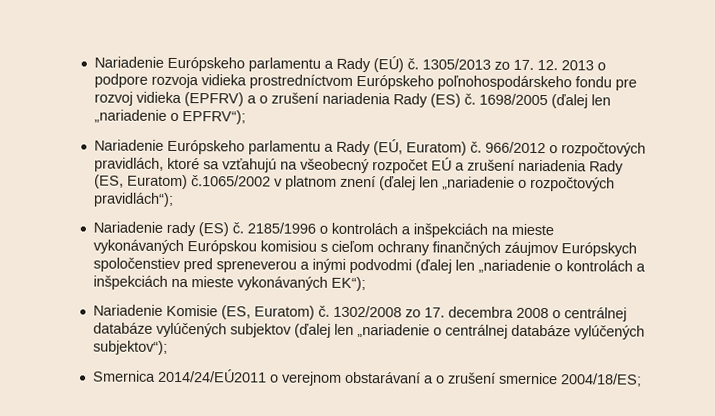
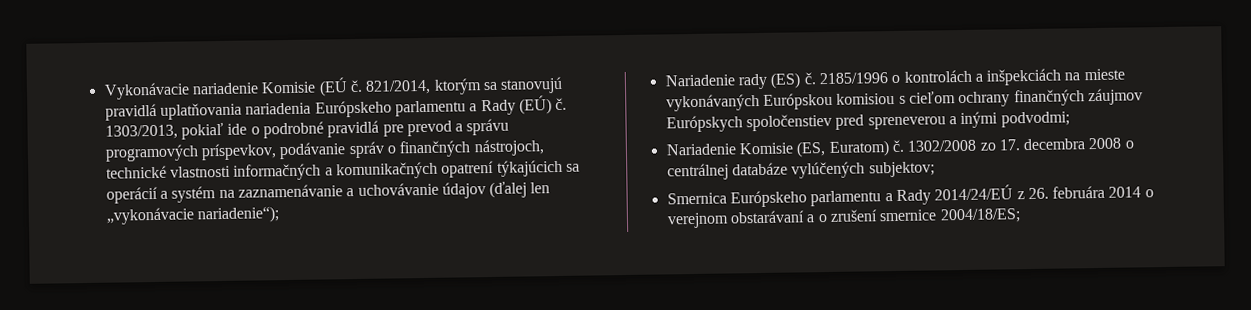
[93,56,164,68] Nariadenie -> [103,76,564,100] [104,102,312,121] Vykonávacie nariadenie Komisie (EÚ č. 821/2014, ktorým sa stanovujú pravidlá uplatňovania nariadenia
[421,58,606,71] [93,73,637,91] [93,91,611,109] [93,109,246,125] [93,139,646,157] [93,157,624,175] [93,174,615,192] [93,192,174,207] 1305/2013 zo 17. 12. 2013 o podpore rozvoja vidieka prostredníctvom Európskeho poľnohospodárskeho fondu pre rozvoj vidieka (EPFRV) a o zrušení nariadenia Rady (ES) č. 1698/2005 (ďalej len „nariadenie o EPFRV“); // Nariadenie Európskeho parlamentu a Rady (EÚ, Euratom) č. 966/2012 o rozpočtových pravidlách, ktoré sa vzťahujú na všeobecný rozpočet EÚ a zrušení nariadenia Rady (ES, Euratom) č.1065/2002 v platnom znení (ďalej len „nariadenie o rozpočtových pravidlách“); -> [104,118,510,140] [104,139,544,162] [105,159,580,181] [105,181,551,204] [105,206,279,225] 1303/2013, pokiaľ ide o podrobné pravidlá pre prevod a správu programových príspevkov, podávanie správ o finančných nástrojoch, technické vlastnosti informačných a komunikačných opatrení týkajúcich sa operácií a systém na zaznamenávanie a uchovávanie údajov (ďalej len „vykonávacie nariadenie“);
[348,258,646,274] [92,275,366,292] podvodmi (ďalej len „nariadenie o kontrolách a inšpekciách na mieste vykonávaných EK“); -> [1000,111,1070,128] podvodmi;
[229,323,645,340] [92,340,168,355] [92,368,267,383] subjektov (ďalej len „nariadenie o centrálnej databáze vylúčených subjektov“); // Smernica 2014/24/EÚ2011 -> [868,161,935,178] [666,184,1142,208] subjektov; // Smernica Európskeho parlamentu a Rady 2014/24/EÚ z 26. februára 2014

